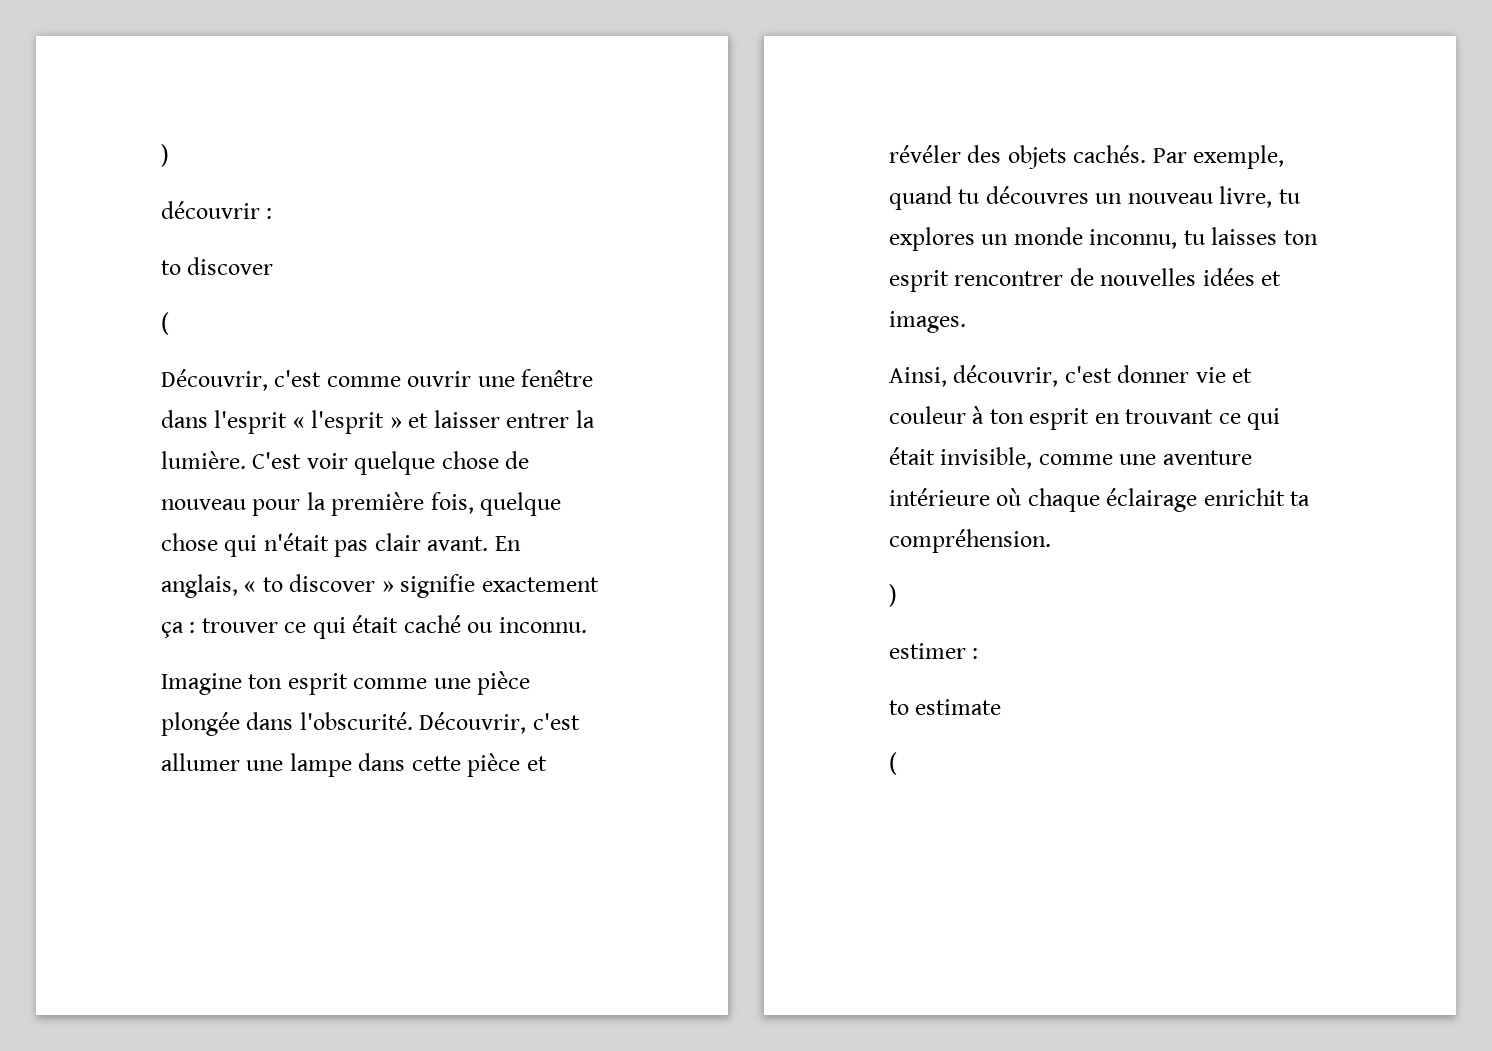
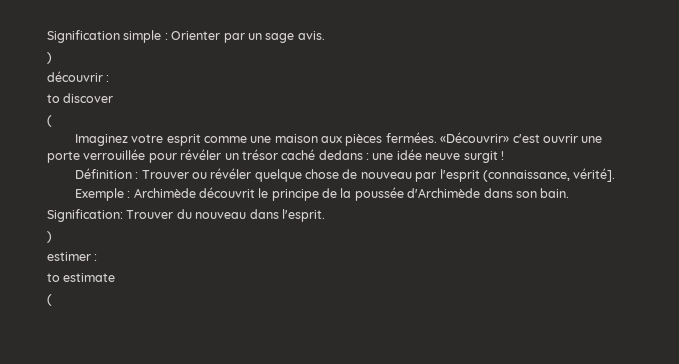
(161, 155) none -> [47,30,325,43] Signification simple : Orienter par un sage avis. //
[161,369,594,391] [161,410,595,434] [161,451,530,475] [161,492,562,516] [161,533,521,557] [161,574,599,598] [161,615,587,639] [161,671,531,695] [161,712,580,736] [161,753,547,777] [889,145,1285,169] [889,186,1300,210] [889,227,1318,251] [889,268,1282,292] [889,311,966,333] [889,365,1253,387] [889,406,1281,430] [889,447,1252,469] [889,488,1311,512] [889,529,1051,553] Découvrir, c'est comme ouvrir une fenêtre dans l'esprit « l'esprit » et laisser entrer la lumière. C'est voir quelque chose de nouveau pour la première fois, quelque chose qui n'était pas clair avant. En anglais, « to discover » signifie exactement ça : trouver ce qui était caché ou inconnu. // Imagine ton esprit comme une pièce plongée dans l'obscurité. Découvrir, c'est allumer une lampe dans cette pièce et révéler des objets cachés. Par exemple, quand tu découvres un nouveau livre, tu explores un monde inconnu, tu laisses ton esprit rencontrer de nouvelles idées et images. // Ainsi, découvrir, c'est donner vie et couleur à ton esprit en trouvant ce qui était invisible, comme une aventure intérieure où chaque éclairage enrichit ta compréhension. -> [74,132,603,146] [47,149,504,163] [74,168,616,182] [74,187,570,201] [47,209,325,222] Imaginez votre esprit comme une maison aux pièces fermées. «Découvrir» c'est ouvrir une porte verrouillée pour révéler un trésor caché dedans : une idée neuve surgit ! // Définition : Trouver ou révéler quelque chose de nouveau par l'esprit (connaissance, vérité]. // Exemple : Archimède découvrit le principe de la poussée d'Archimède dans son bain. // Signification: Trouver du nouveau dans l'esprit.

